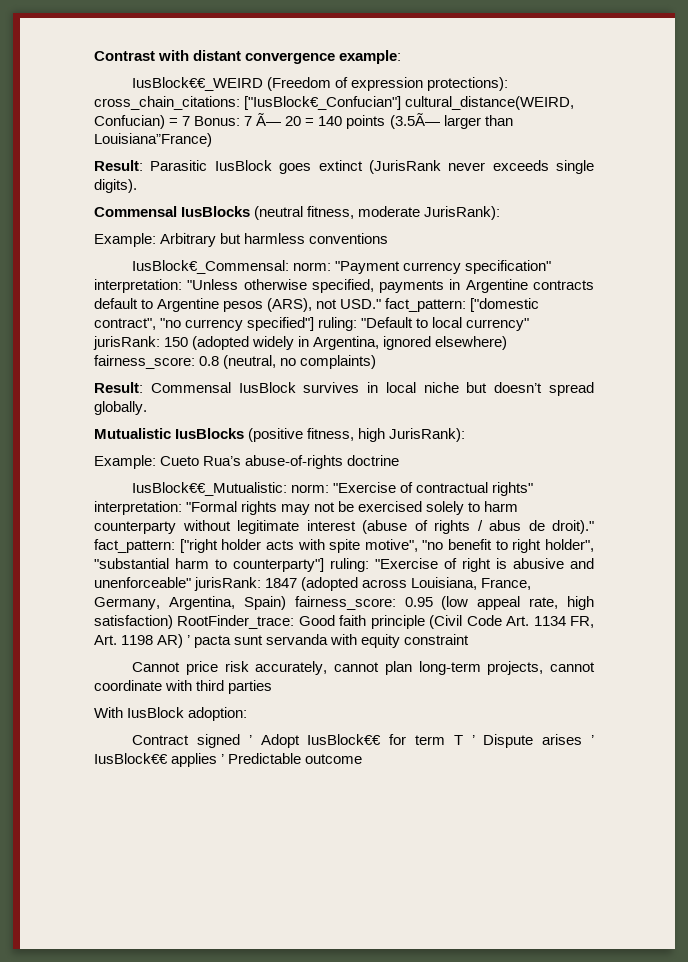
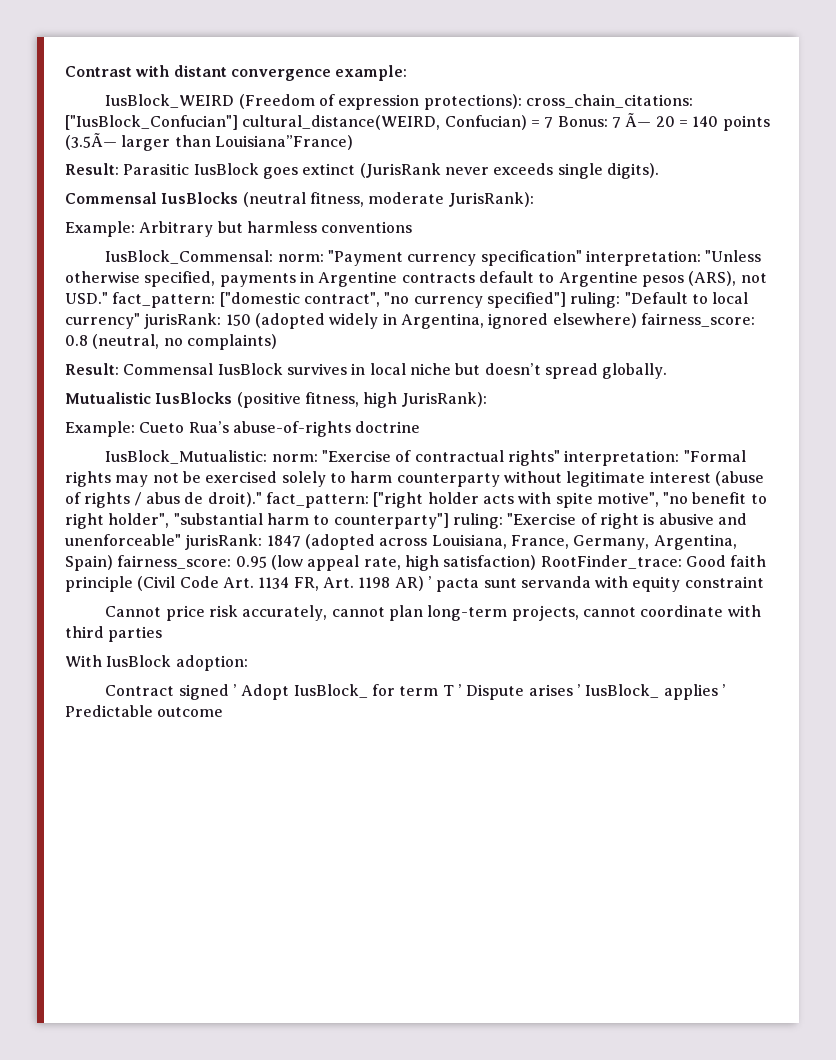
[132,77,264,91] IusBlock€€_WEIRD -> [105,94,235,108] IusBlock_WEIRD
[244,96,402,110] ["IusBlock€_Confucian"] -> [65,115,238,130] ["IusBlock_Confucian"]
[132,260,290,274] IusBlock€_Commensal: -> [105,250,274,264] IusBlock_Commensal:
[132,482,288,496] IusBlock€€_Mutualistic: -> [105,450,268,464] IusBlock_Mutualistic:
[307,734,382,745] IusBlock€€ -> [293,684,368,698] IusBlock_
[94,753,168,764] IusBlock€€ -> [585,684,660,698] IusBlock_

